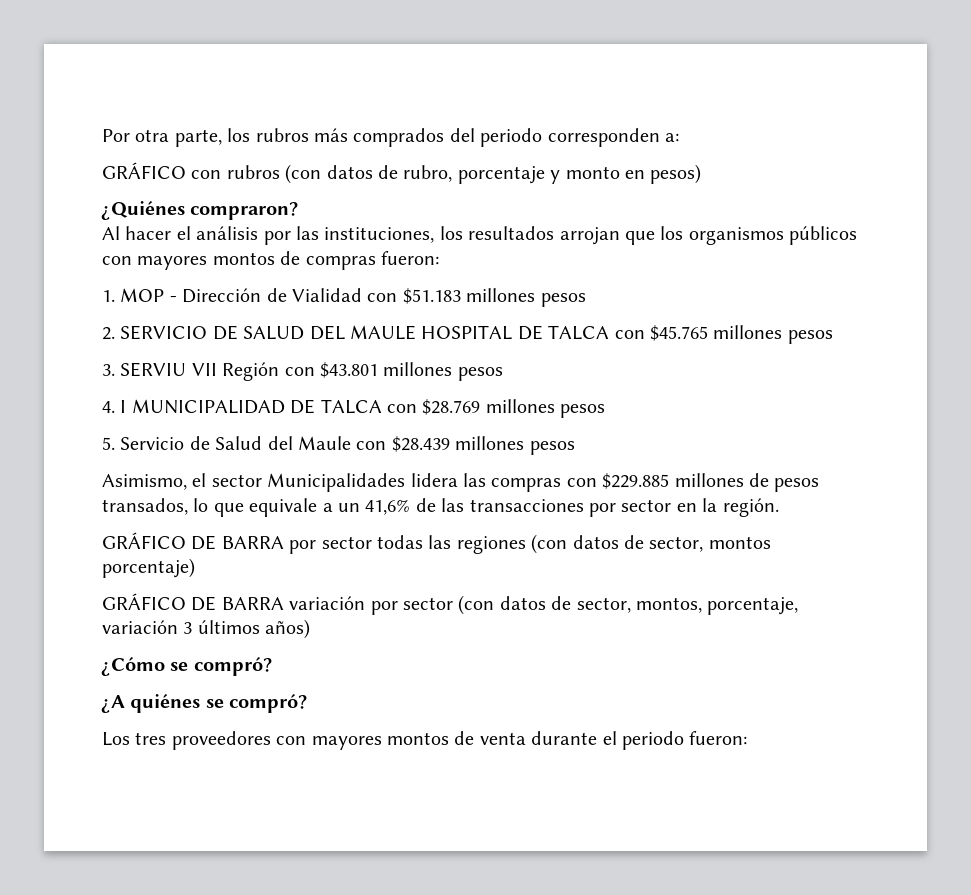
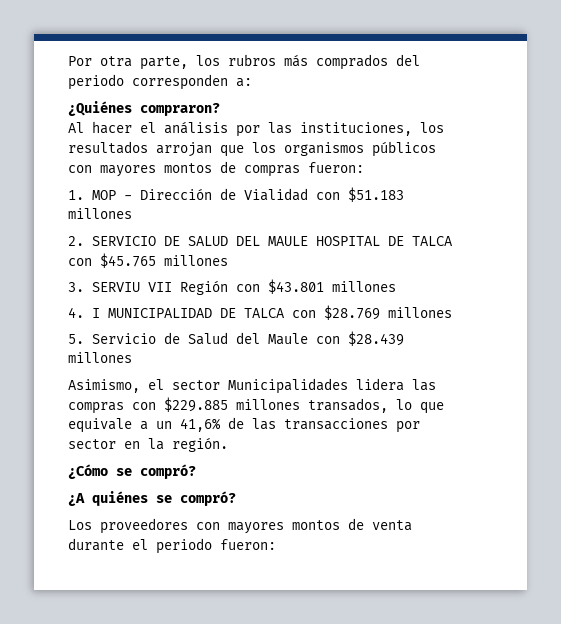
[102,162,702,184] // GRÁFICO con rubros (con datos de rubro, porcentaje y monto en pesos) -> (252, 82) none
[540,293,586,307] pesos -> (132, 213) none
[787,330,833,344] pesos -> (228, 260) none
[457,367,503,381] pesos -> (396, 286) none
[560,404,606,418] pesos -> (452, 312) none
[529,441,575,455] pesos -> (132, 357) none
[748,473,820,492] de pesos -> (300, 404) none
[102,532,771,554] [102,558,195,578] [102,593,799,615] [102,619,311,639] // GRÁFICO DE BARRA por sector todas las regiones (con datos de sector, montos porcentaje) // GRÁFICO DE BARRA variación por sector (con datos de sector, montos, porcentaje, variación 3 últimos años) -> (228, 444) none
[135,732,167,745] tres -> (92, 525) none

